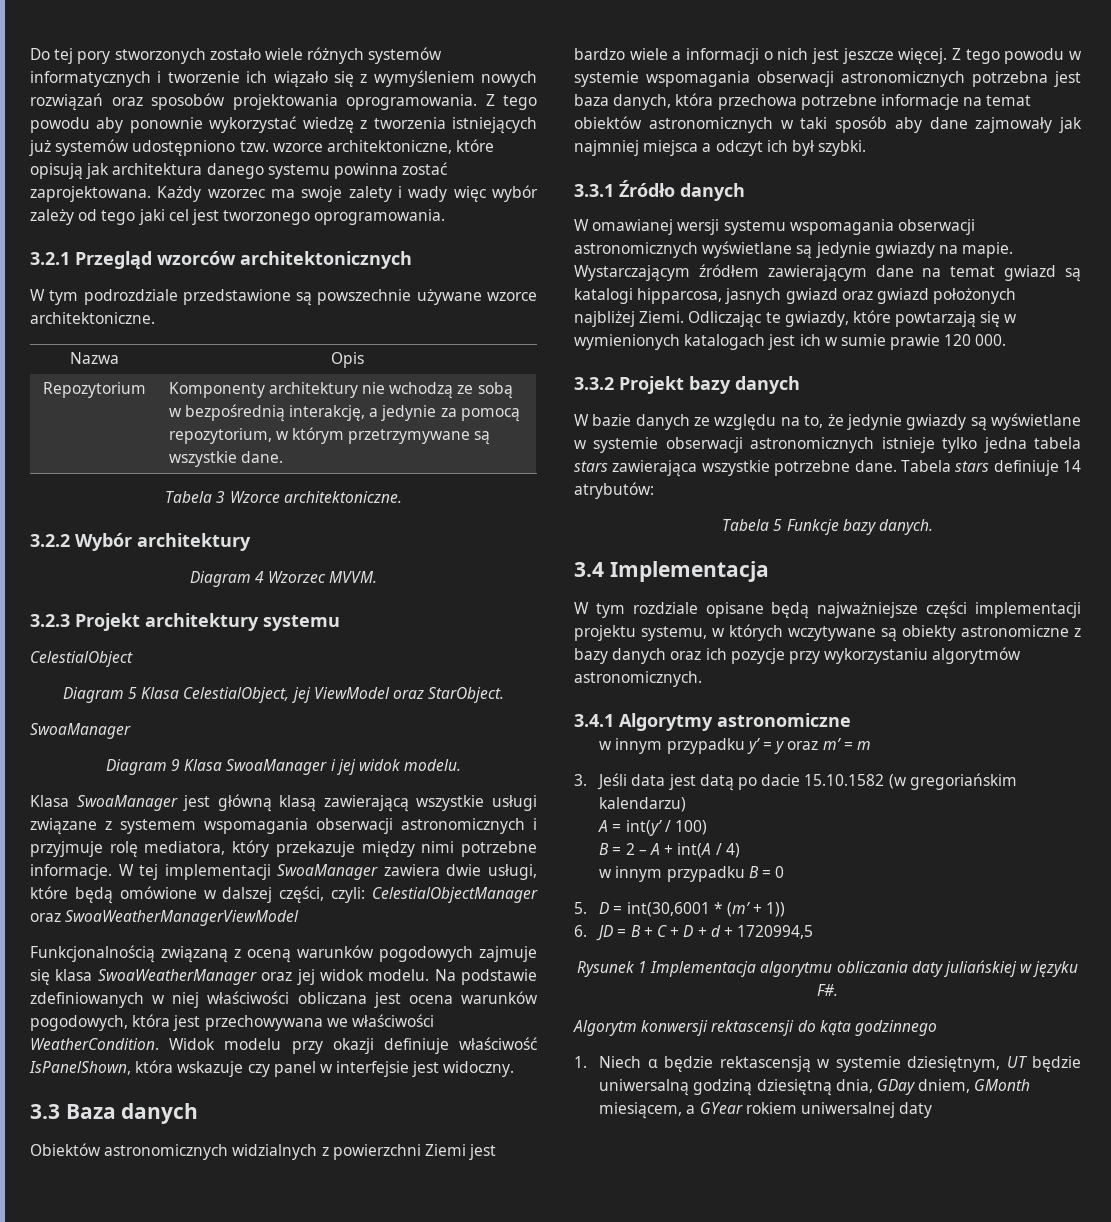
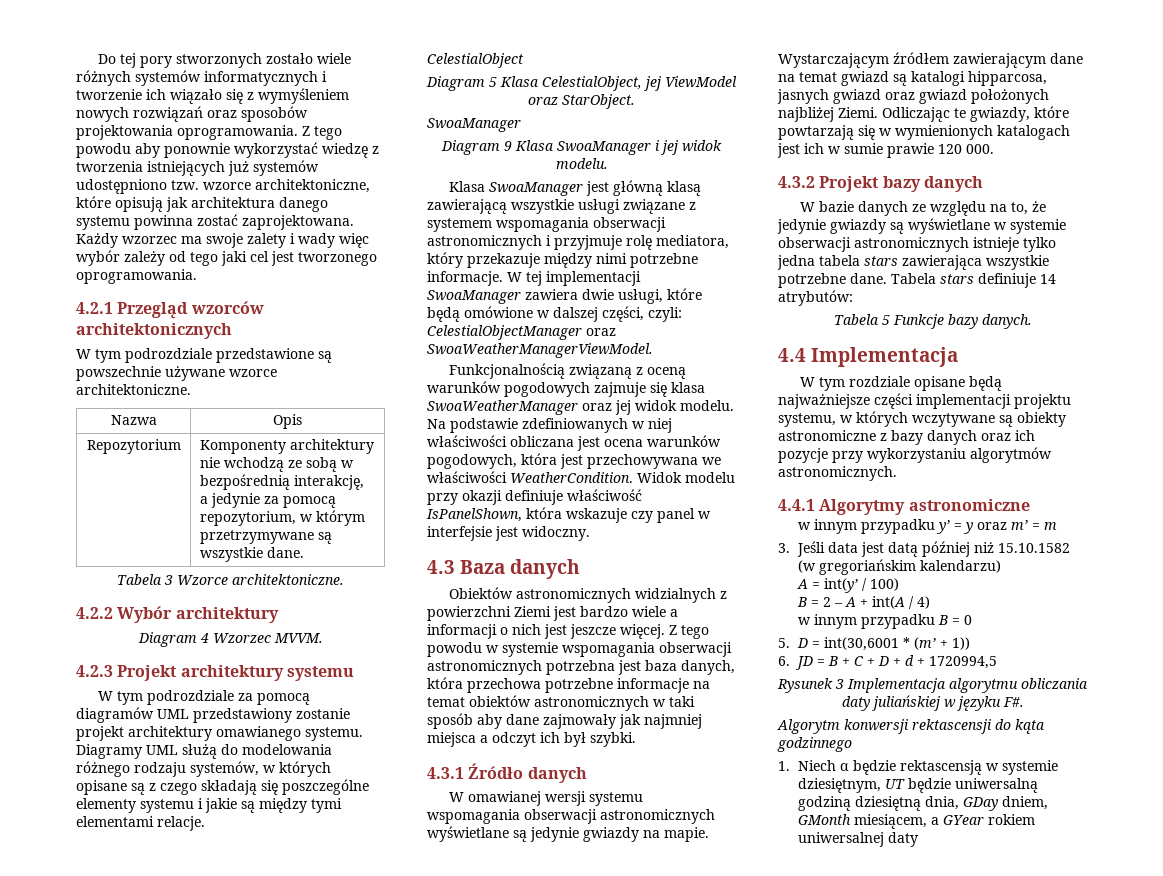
[30,252,70,265] 3.2.1 -> [76,302,113,314] 4.2.1
[30,534,70,547] 3.2.2 -> [76,607,113,619] 4.2.2
[30,614,70,627] 3.2.3 -> [76,665,113,677] 4.2.3
(340, 623) none -> [98,690,311,705] [76,707,350,723] [76,726,363,741] [76,744,332,759] [76,761,331,777] [76,779,369,795] [76,798,342,813] [76,816,205,831] // W tym podrozdziale za pomocą diagramów UML przedstawiony zostanie projekt architektury omawianego systemu. Diagramy UML służą do modelowania różnego rodzaju systemów, w których opisane są z czego składają się poszczególne elementy systemu i jakie są między tymi elementami relacje.
[65,910,300,926] SwoaWeatherManagerViewModel -> [427,343,653,358] SwoaWeatherManagerViewModel.
[30,1104,60,1119] 3.3 -> [427,560,455,574] 4.3
[574,184,614,197] 3.3.1 -> [427,767,464,779] 4.3.1
[574,377,614,390] 3.3.2 -> [778,176,815,188] 4.3.2
[574,562,604,577] 3.4 -> [778,348,806,362] 4.4
[574,714,614,727] 3.4.1 -> [778,499,815,511] 4.4.1
[738,774,801,790] po dacie -> [921,541,994,557] później niż
[637,961,647,973] 1 -> [835,679,844,689] 3

